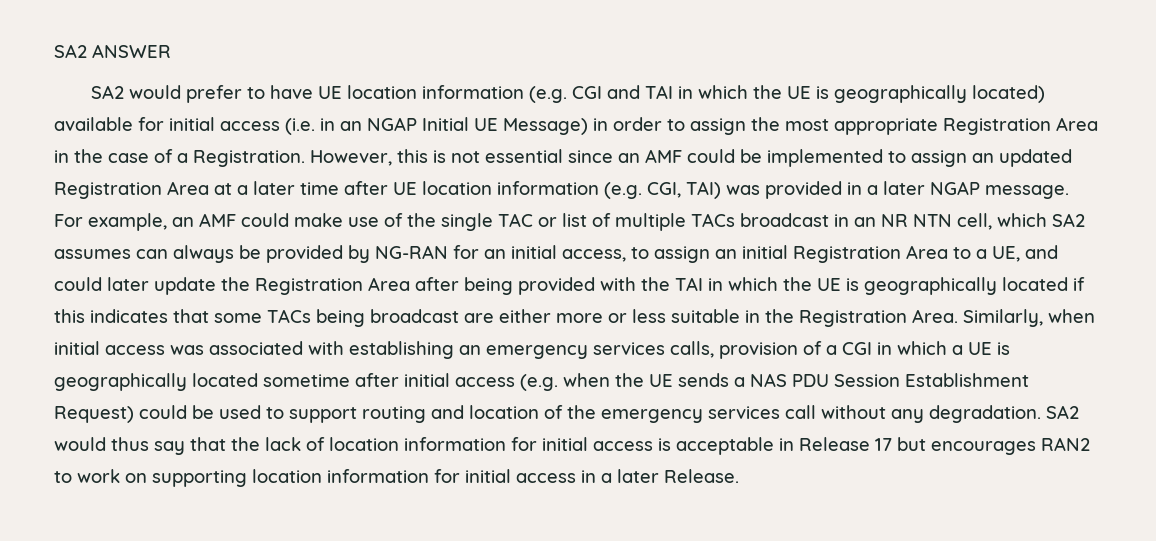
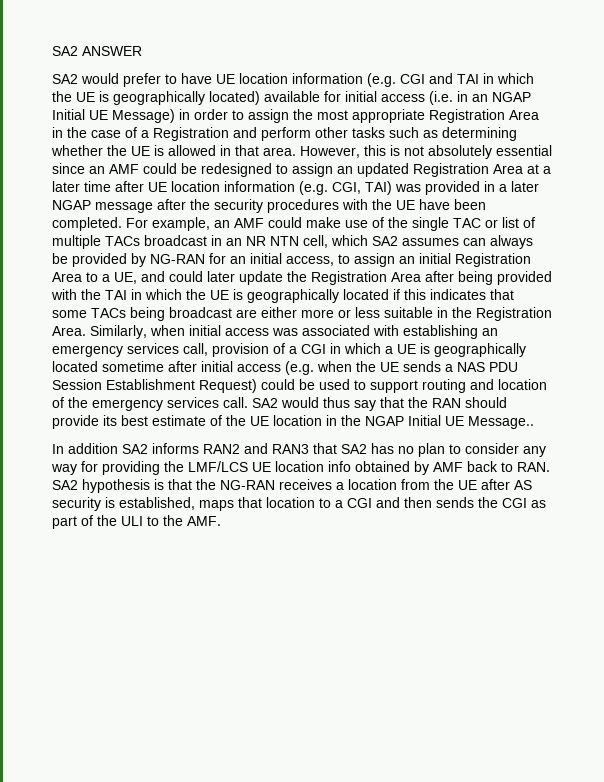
[193,150,305,167] Registration. -> [153,127,517,141] [51,145,296,156] Registration and perform other tasks such as determining whether the UE is allowed in that area.
(480, 157) none -> [428,145,492,159] absolutely
[767,149,883,167] implemented -> [201,163,272,177] redesigned
[985,185,1069,199] message. -> [95,199,486,213] [52,217,122,231] message after the security procedures with the UE have been completed.
[670,341,714,358] calls, -> [183,343,208,356] call,
[785,405,1041,423] call without any degradation. -> [223,397,248,408] call.
[265,437,1090,455] [54,469,739,487] lack of location information for initial access is acceptable in Release 17 but encourages RAN2 to work on supporting location information for initial access in a later Release. -> [432,397,507,408] [52,415,534,429] [52,443,546,457] [51,461,550,475] [52,479,532,493] [52,497,546,511] [52,515,221,529] RAN should provide its best estimate of the UE location in the NGAP Initial UE Message.. // In addition SA2 informs RAN2 and RAN3 that SA2 has no plan to consider any way for providing the LMF/LCS UE location info obtained by AMF back to RAN. SA2 hypothesis is that the NG-RAN receives a location from the UE after AS security is established, maps that location to a CGI and then sends the CGI as part of the ULI to the AMF.

